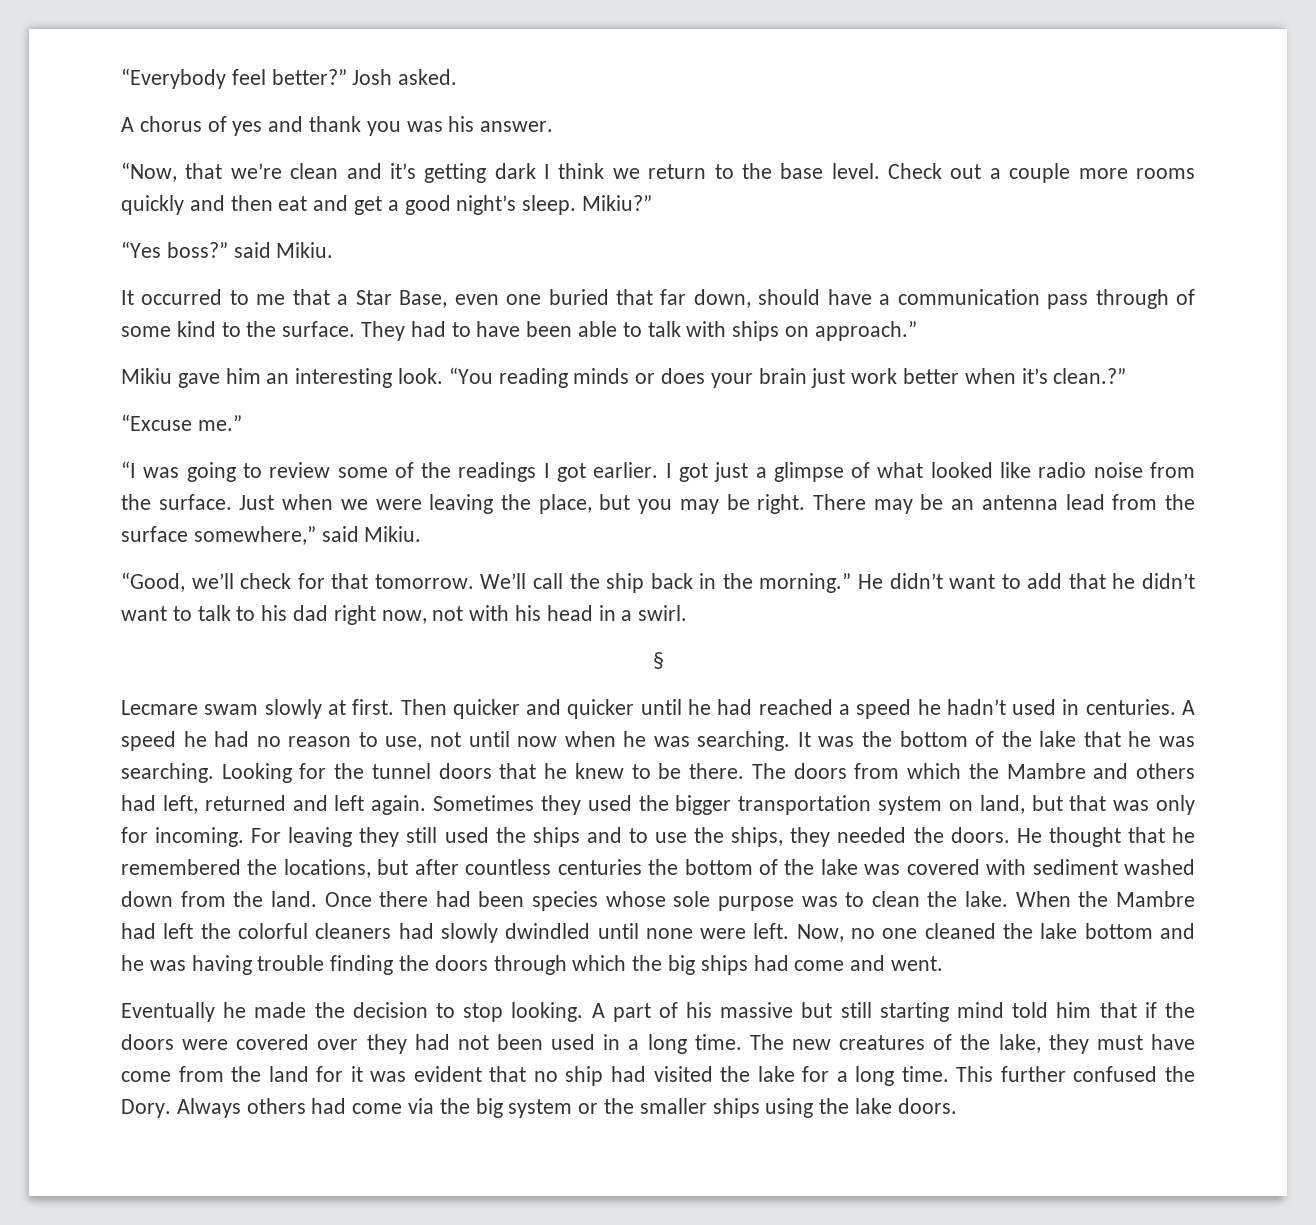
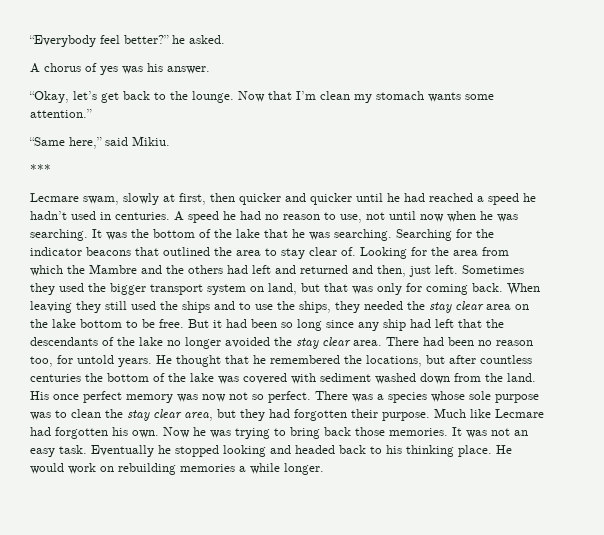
[352,69,393,85] Josh -> [172,35,185,44] he
[268,116,401,136] and thank you -> (118, 70) none
[121,162,1196,183] [121,195,653,215] [121,241,334,258] [121,289,1196,309] [121,321,917,341] [121,367,1127,388] [121,414,242,431] [121,461,1196,482] [121,494,1195,514] [121,526,422,545] [121,572,1195,593] [121,605,688,625] [652,652,664,669] [121,700,259,715] “Now, that we’re clean and it’s getting dark I think we return to the base level. Check out a couple more rooms quickly and then eat and get a good night’s sleep. Mikiu?” // “Yes boss?” said Mikiu. // It occurred to me that a Star Base, even one buried that far down, should have a communication pass through of some kind to the surface. They had to have been able to talk with ships on approach.” // Mikiu gave him an interesting look. “You reading minds or does your brain just work better when it’s clean.?” // “Excuse me.” // “I was going to review some of the readings I got earlier. I got just a glimpse of what looked like radio noise from the surface. Just when we were leaving the place, but you may be right. There may be an antenna lead from the surface somewhere,” said Mikiu. // “Good, we’ll check for that tomorrow. We’ll call the ship back in the morning.” He didn’t want to add that he didn’t want to talk to his dad right now, not with his head in a swirl. // § // Lecmare swam -> [29,91,494,103] [30,109,92,118] [29,136,170,149] [30,164,51,174] [30,193,119,205] “Okay, let’s get back to the lounge. Now that I’m clean my stomach wants some attention.” // “Same here,” said Mikiu. // *** // Lecmare swam,
[352,699,447,715] first. Then -> [179,193,235,205] first, then
[221,763,847,783] Looking for the tunnel doors that he knew to be there. The doors -> [396,229,494,241] [30,247,478,259] Searching for the indicator beacons that outlined the area to stay clear of. Looking for the area
[1135,763,1195,779] [121,795,427,815] others had left, returned and left again. -> [166,265,458,277] the others had left and returned and then, just left.
[738,795,872,815] transportation -> [150,284,203,295] transport
[155,827,282,847] incoming. For -> [426,283,540,295] coming back. When
[950,827,1010,843] doors. -> [429,301,529,313] [30,319,504,331] [30,337,533,349] [30,355,152,367] stay clear area on the lake bottom to be free. But it had been so long since any ship had left that the descendants of the lake no longer avoided the stay clear area. There had been no reason too, for untold years.
[324,891,525,907] Once there had been -> [30,391,384,403] His once perfect memory was now not so perfect. There was a
[965,891,1196,907] [121,923,1195,943] [121,955,944,975] [121,1002,1195,1022] [121,1034,1195,1054] [121,1066,1195,1086] [121,1098,957,1118] lake. When the Mambre had left the colorful cleaners had slowly dwindled until none were left. Now, no one cleaned the lake bottom and he was having trouble finding the doors through which the big ships had come and went. // Eventually he made the decision to stop looking. A part of his massive but still starting mind told him that if the doors were covered over they had not been used in a long time. The new creatures of the lake, they must have come from the land for it was evident that no ship had visited the lake for a long time. This further confused the Dory. Always others had come via the big system or the smaller ships using the lake doors. -> [127,408,544,421] [30,427,528,439] [30,445,512,457] [30,463,324,475] stay clear area, but they had forgotten their purpose. Much like Lecmare had forgotten his own. Now he was trying to bring back those memories. It was not an easy task. Eventually he stopped looking and headed back to his thinking place. He would work on rebuilding memories a while longer.

